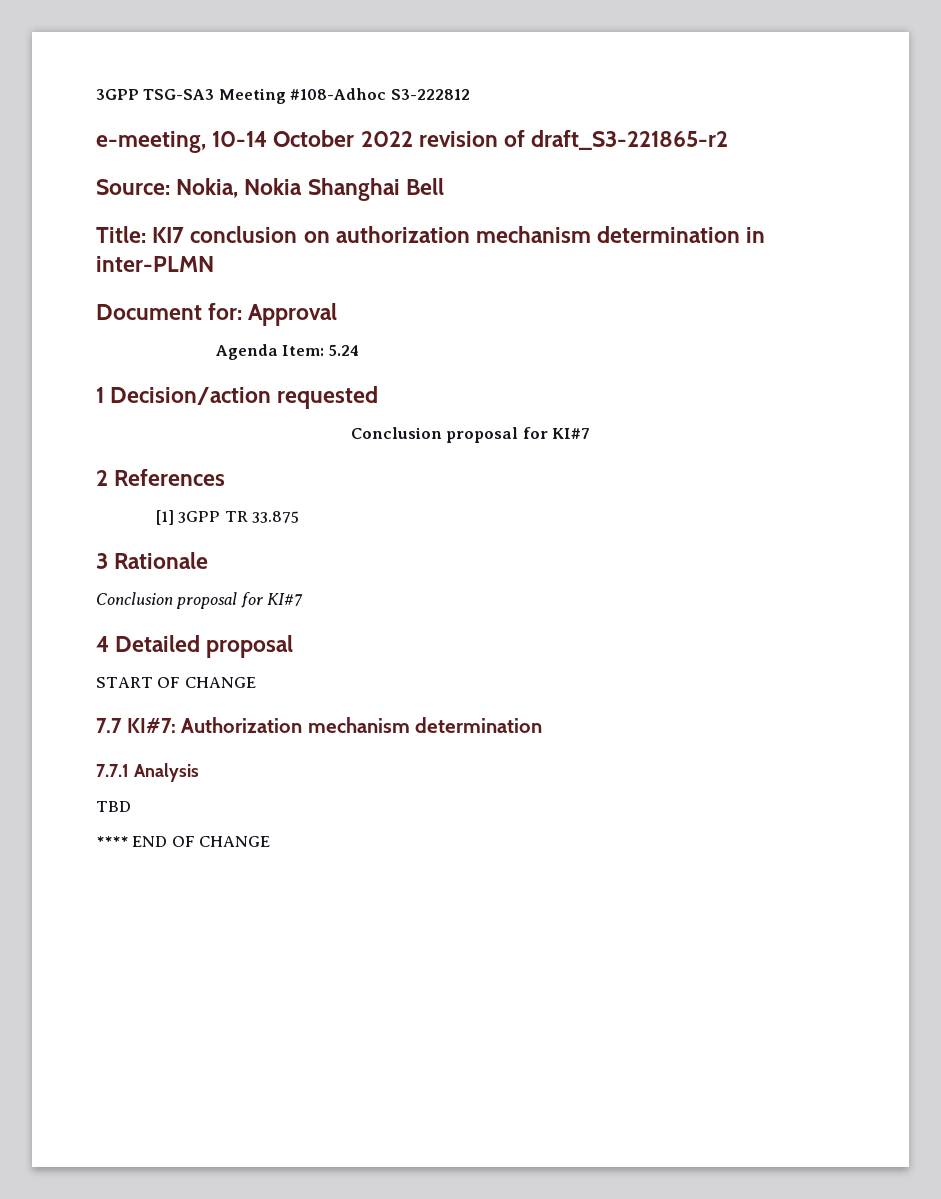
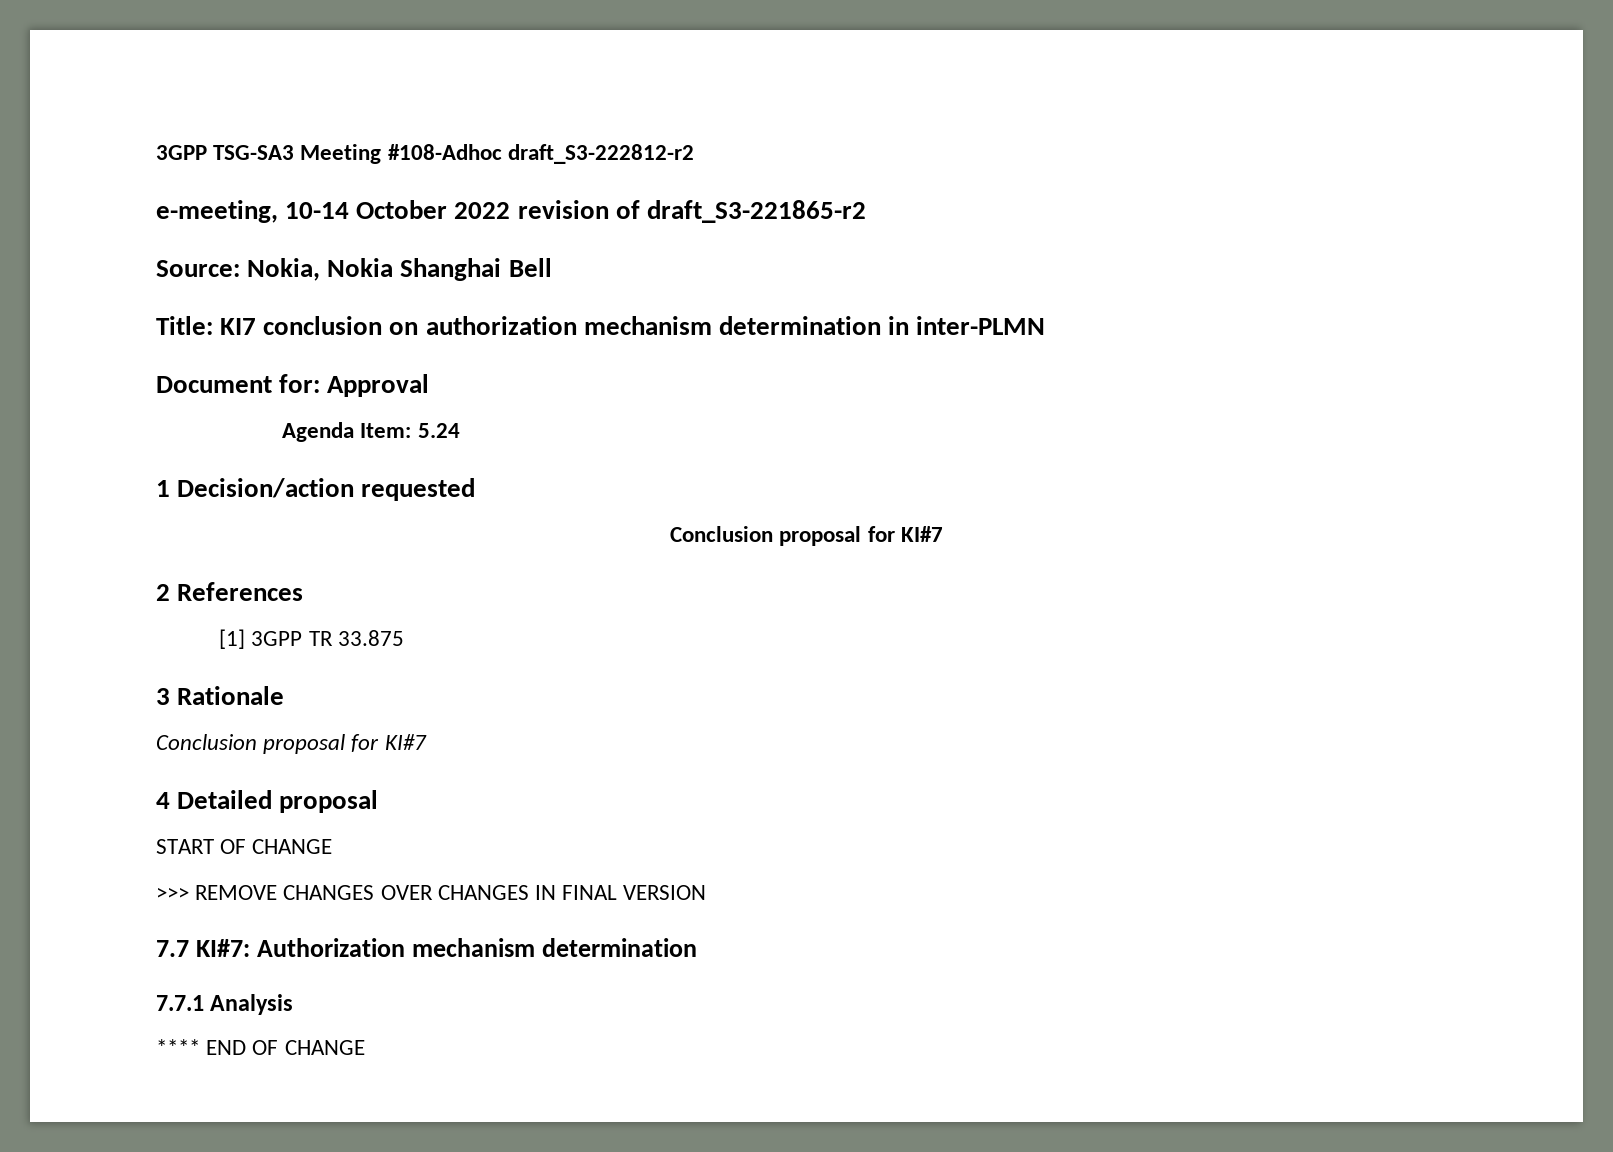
[390,89,470,100] S3-222812 -> [507,144,694,164] draft_S3-222812-r2
(256, 682) none -> [156,885,707,900] // >>> REMOVE CHANGES OVER CHANGES IN FINAL VERSION
[96,801,131,812] // TBD -> (294, 1004) none

